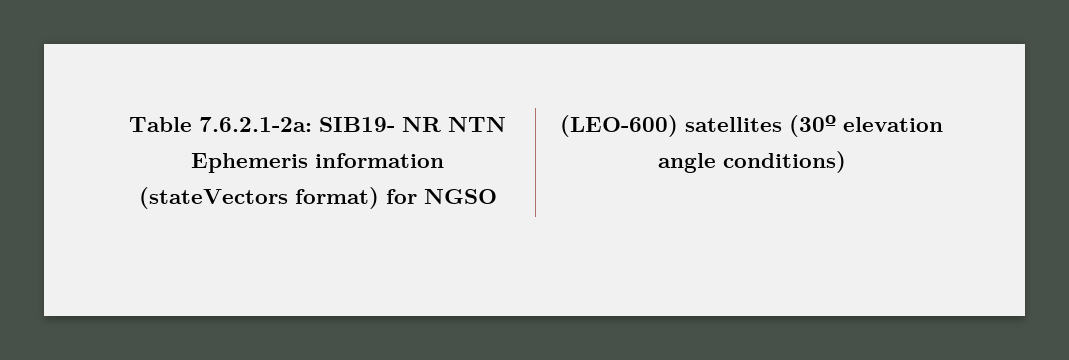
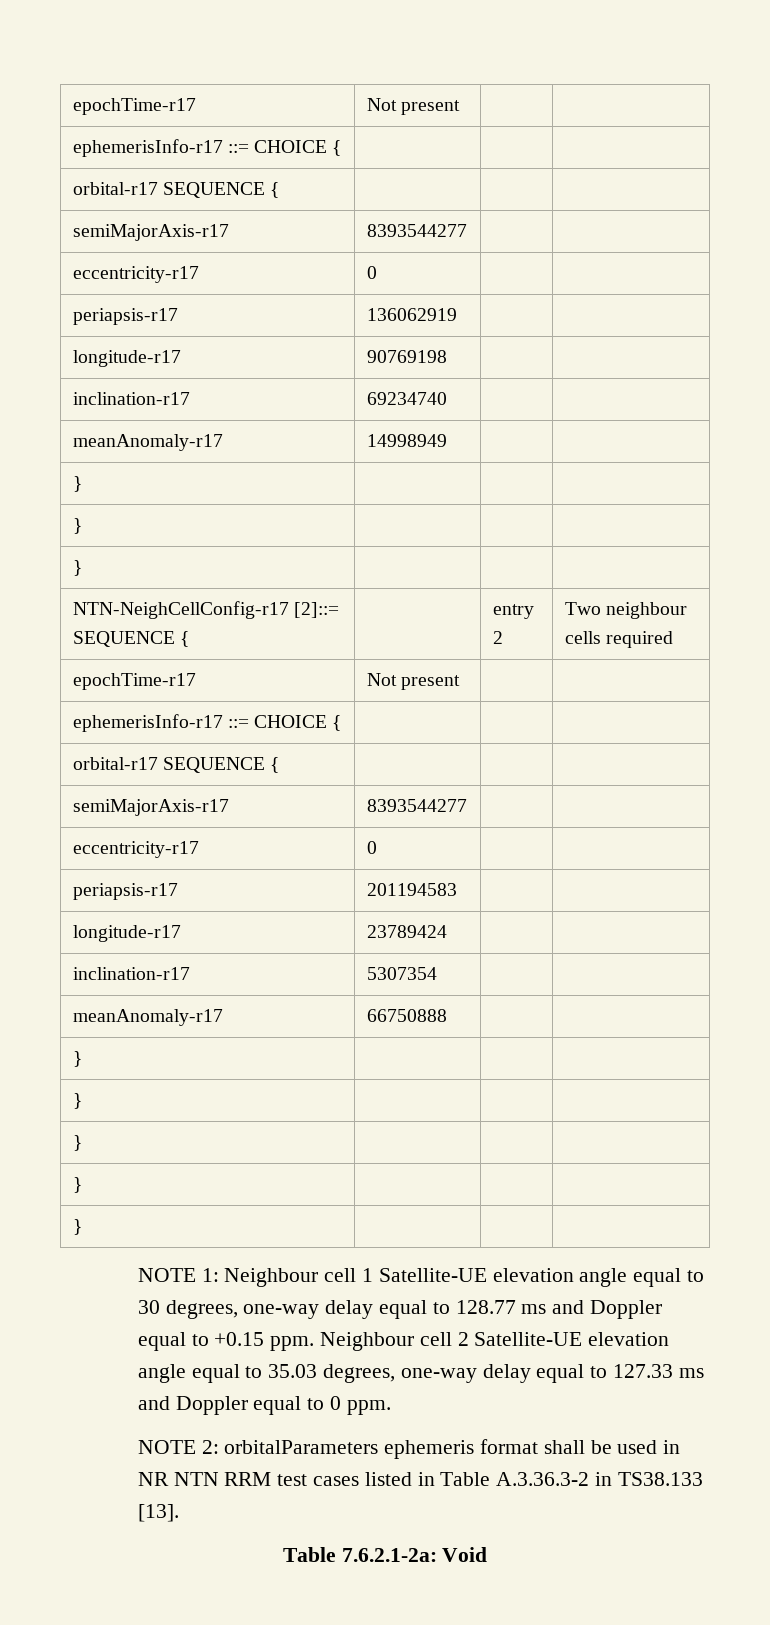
[129,117,506,132] [191,153,444,173] [138,187,497,209] [560,115,943,137] [657,151,846,173] Table 7.6.2.1-2a: SIB19- NR NTN Ephemeris information (stateVectors format) for NGSO (LEO-600) satellites (30º elevation angle conditions) -> [72,98,196,115] [366,98,460,115] [72,139,342,157] [72,182,280,198] [72,224,229,241] [366,224,467,237] [72,266,199,283] [366,266,377,279] [72,308,178,325] [366,308,457,321] [72,350,181,367] [366,350,447,363] [72,392,190,405] [366,392,447,405] [72,434,223,451] [366,434,447,447] [72,476,82,492] [72,518,82,534] [72,560,82,576] [72,601,339,619] [72,631,189,647] [492,604,534,619] [492,631,503,644] [564,602,687,619] [564,631,673,648] [72,673,196,690] [366,673,460,690] [72,714,342,732] [72,757,280,773] [72,799,229,816] [366,799,467,812] [72,841,199,858] [366,841,377,854] [72,883,178,900] [366,883,457,896] [72,925,181,942] [366,925,447,938] [72,967,190,980] [366,967,437,980] [72,1009,223,1026] [366,1009,447,1022] [72,1051,82,1067] [72,1093,82,1109] [72,1135,82,1151] [72,1177,82,1193] [72,1219,82,1235] [137,1268,704,1287] [137,1300,662,1319] [137,1332,670,1351] [137,1364,704,1383] [137,1396,391,1415] [137,1439,681,1459] [137,1472,703,1486] [137,1504,179,1522] [282,1547,488,1562] epochTime-r17 | Not present | | // ephemerisInfo-r17 ::= CHOICE { | | | // orbital-r17 SEQUENCE { | | | // semiMajorAxis-r17 | 8393544277 | | // eccentricity-r17 | 0 | | // periapsis-r17 | 136062919 | | // longitude-r17 | 90769198 | | // inclination-r17 | 69234740 | | // meanAnomaly-r17 | 14998949 | | // } | | | // } | | | // } | | | // NTN-NeighCellConfig-r17 [2]::= SEQUENCE { | | entry 2 | Two neighbour cells required // epochTime-r17 | Not present | | // ephemerisInfo-r17 ::= CHOICE { | | | // orbital-r17 SEQUENCE { | | | // semiMajorAxis-r17 | 8393544277 | | // eccentricity-r17 | 0 | | // periapsis-r17 | 201194583 | | // longitude-r17 | 23789424 | | // inclination-r17 | 5307354 | | // meanAnomaly-r17 | 66750888 | | // } | | | // } | | | // } | | | // } | | | // } | | | // NOTE 1: Neighbour cell 1 Satellite-UE elevation angle equal to 30 degrees, one-way delay equal to 128.77 ms and Doppler equal to +0.15 ppm. Neighbour cell 2 Satellite-UE elevation angle equal to 35.03 degrees, one-way delay equal to 127.33 ms and Doppler equal to 0 ppm. // NOTE 2: orbitalParameters ephemeris format shall be used in NR NTN RRM test cases listed in Table A.3.36.3-2 in TS38.133 [13]. // Table 7.6.2.1-2a: Void

